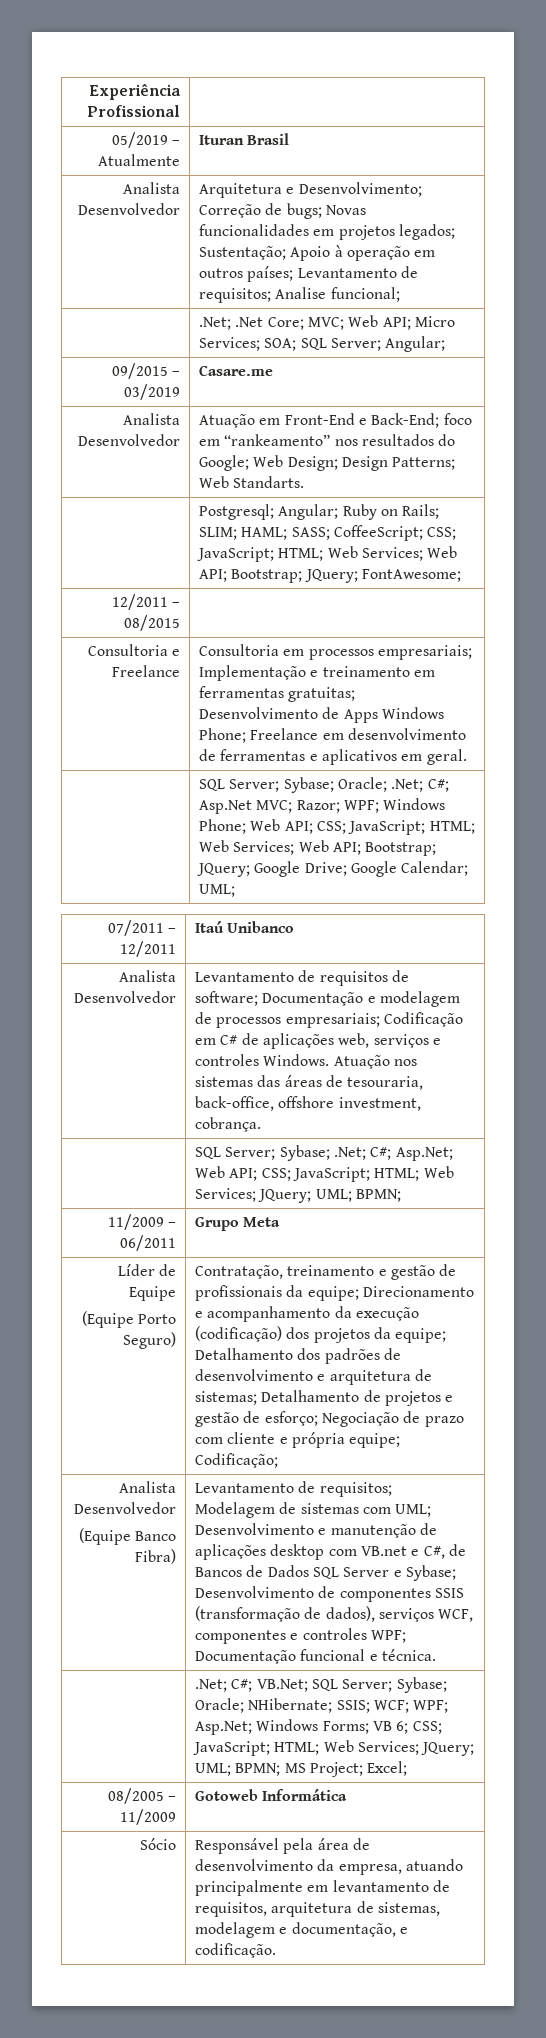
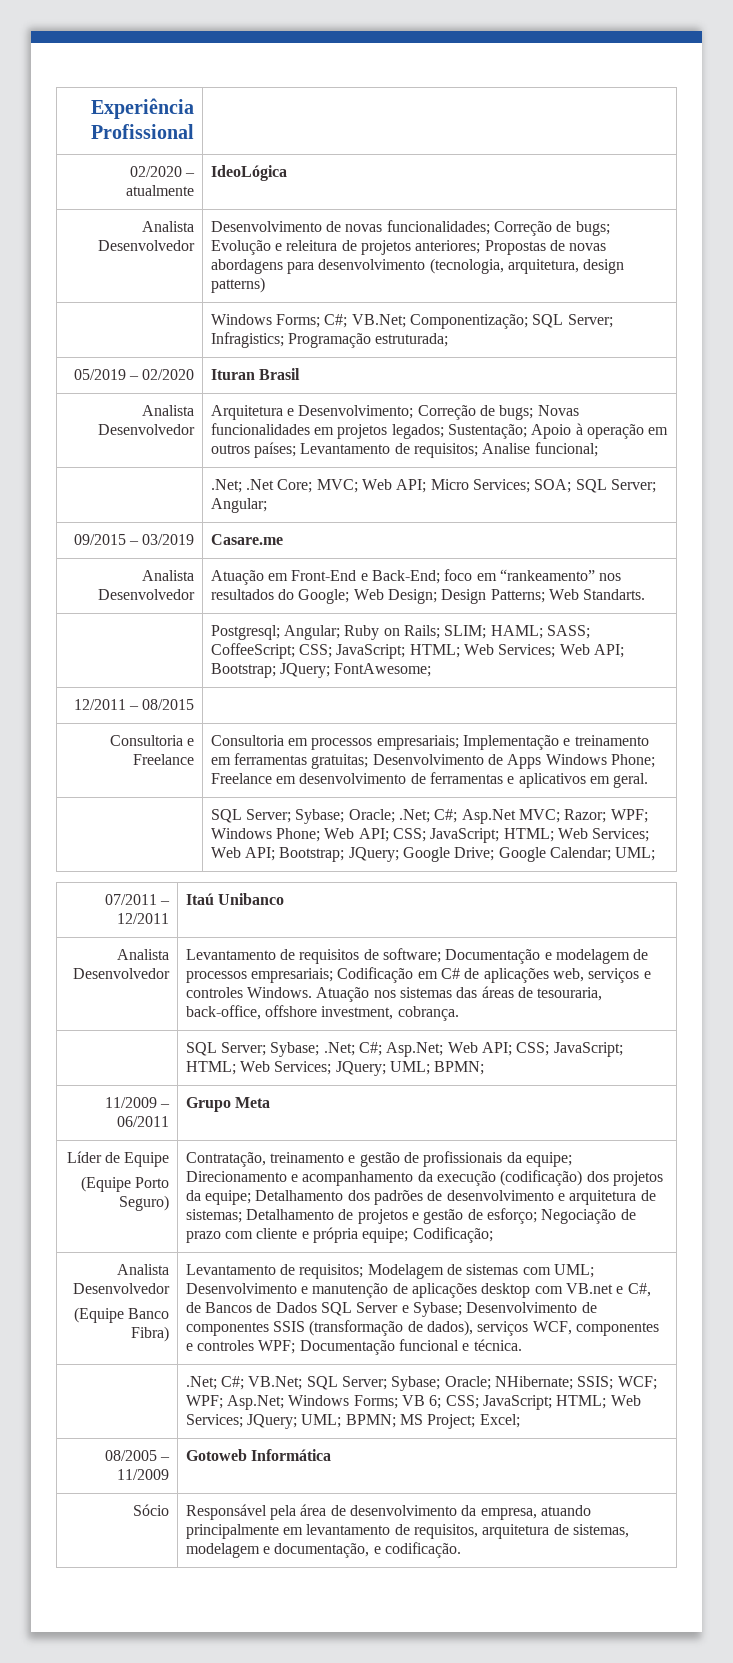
(180, 111) none -> [130,166,196,177] [126,185,195,196] [210,165,287,181] [142,221,195,232] [98,240,196,251] [210,220,610,236] [210,240,607,255] [210,258,625,274] [210,277,265,293] [210,314,613,329] [210,332,449,348] // 02/2020 – atualmente | IdeoLógica // Analista Desenvolvedor | Desenvolvimento de novas funcionalidades; Correção de bugs; Evolução e releitura de projetos anteriores; Propostas de novas abordagens para desenvolvimento (tecnologia, arquitetura, design patterns) // | Windows Forms; C#; VB.Net; Componentização; SQL Server; Infragistics; Programação estruturada;
[97,154,180,166] Atualmente -> [142,369,195,380] 02/2020

